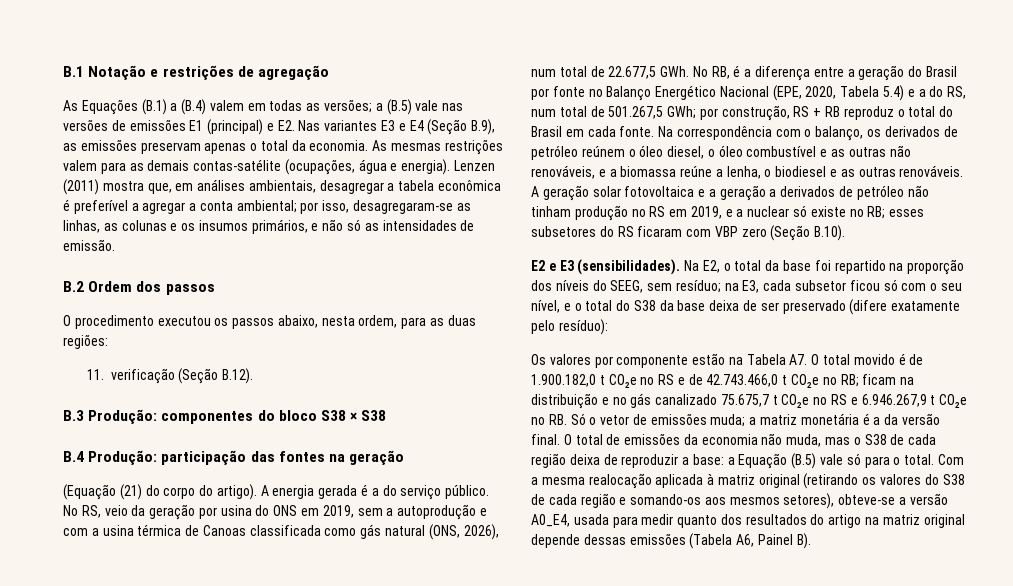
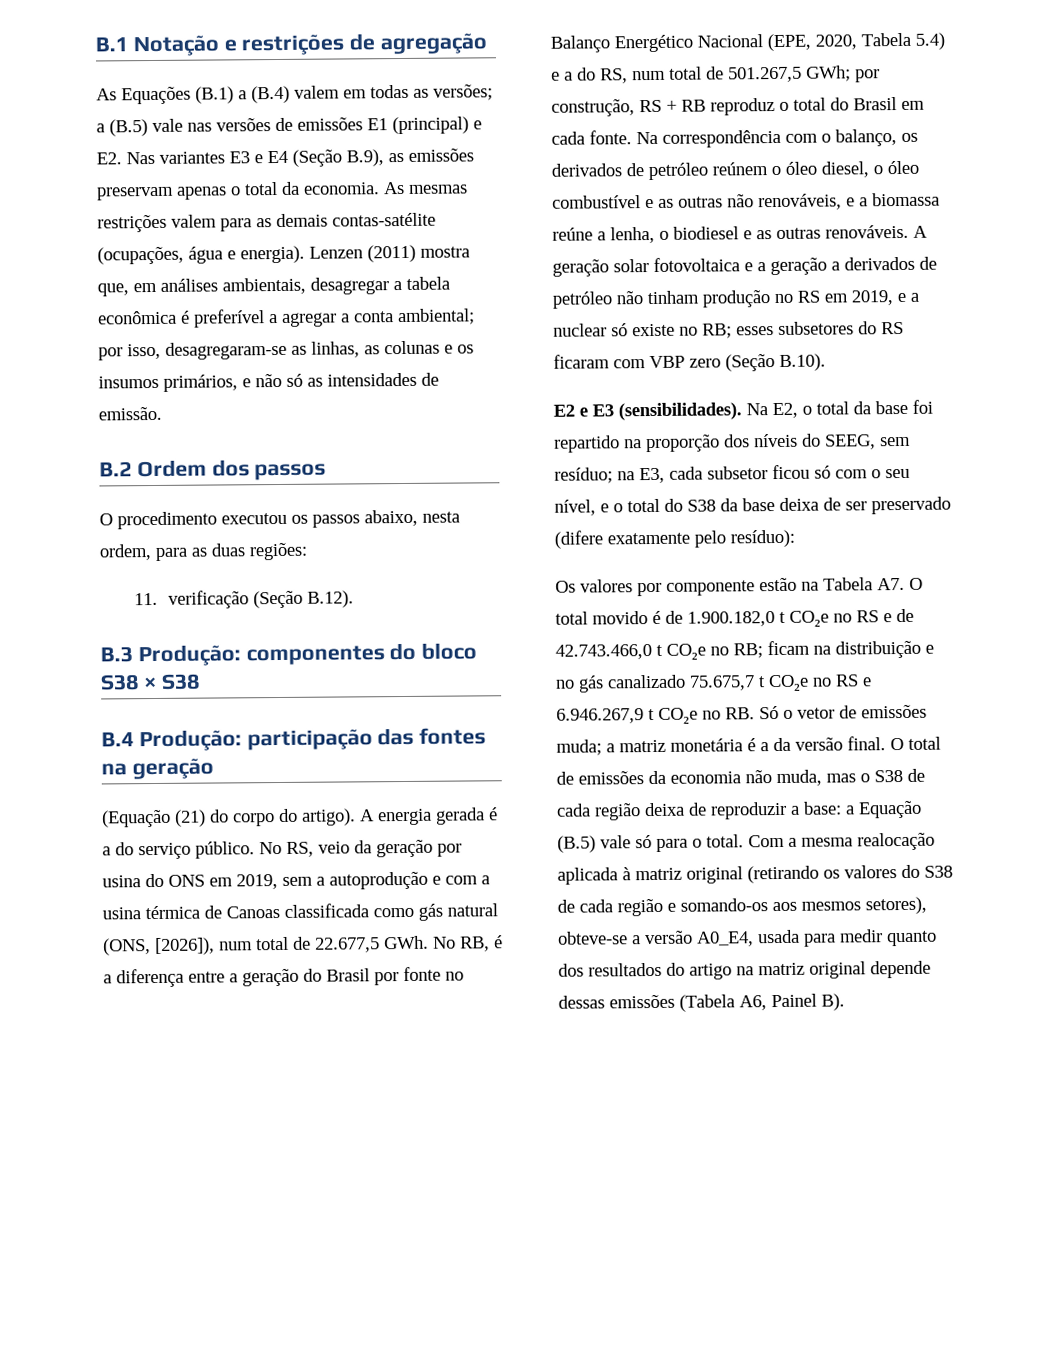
[463,524,499,540] 2026), -> [155,937,215,956] [2026]),

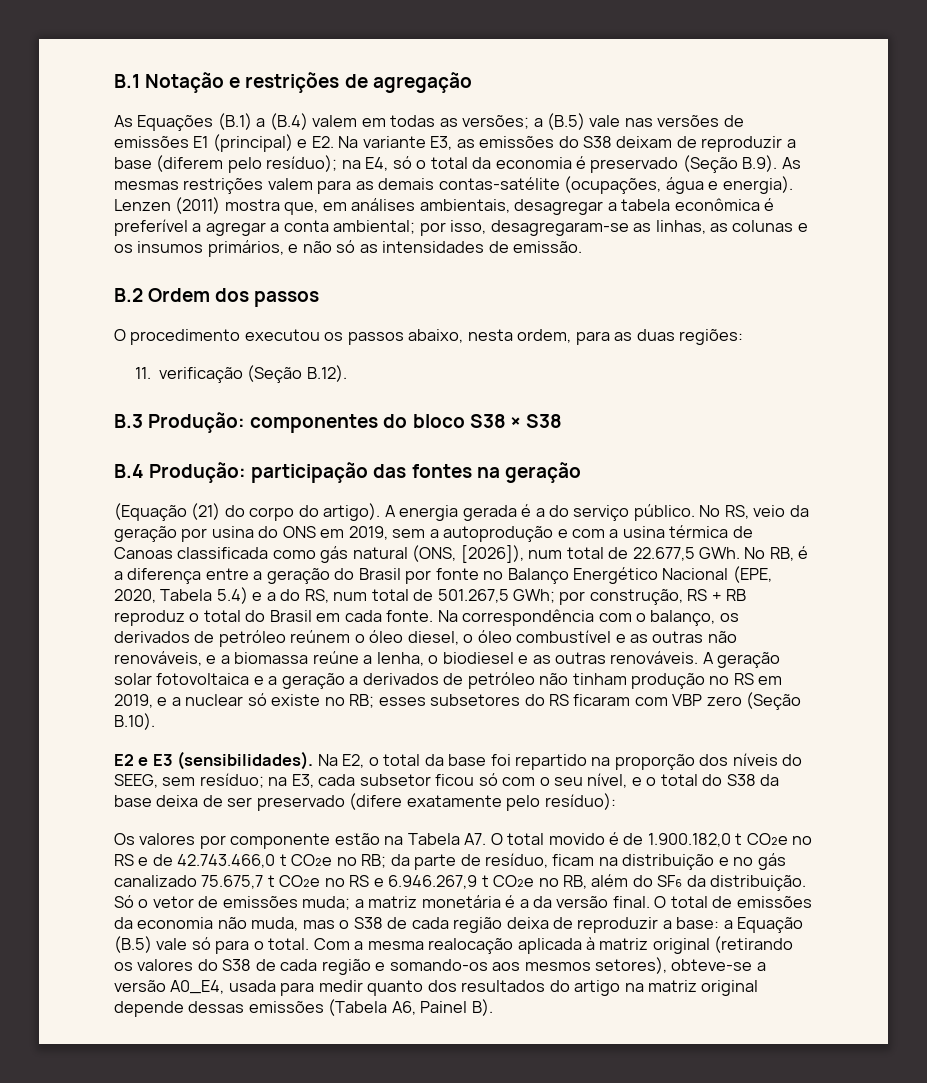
[126,148,474,167] [97,181,380,201] Nas variantes E3 e E4 (Seção B.9), as emissões preservam apenas o total da economia. -> [338,136,796,152] [114,155,778,173] Na variante E3, as emissões do S38 deixam de reproduzir a base (diferem pelo resíduo); na E4, só o total da economia é preservado (Seção B.9).
(763, 651) none -> [390,853,549,870] da parte de resíduo,
[725,707,755,720] RB. -> [563,874,807,891] RB, além do SF₆ da distribuição.

